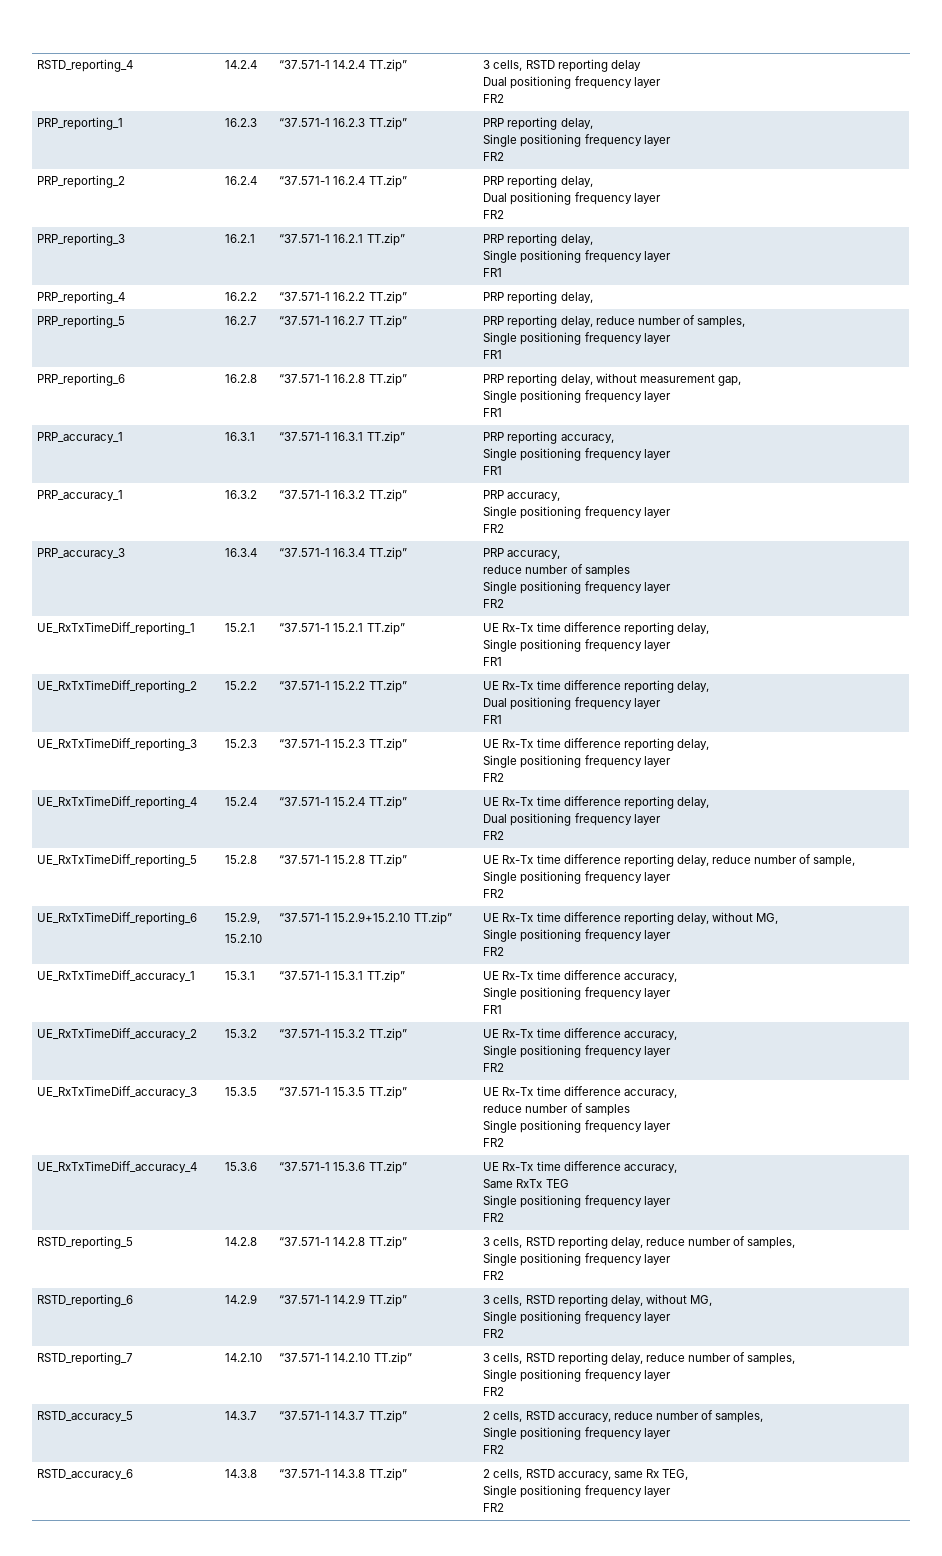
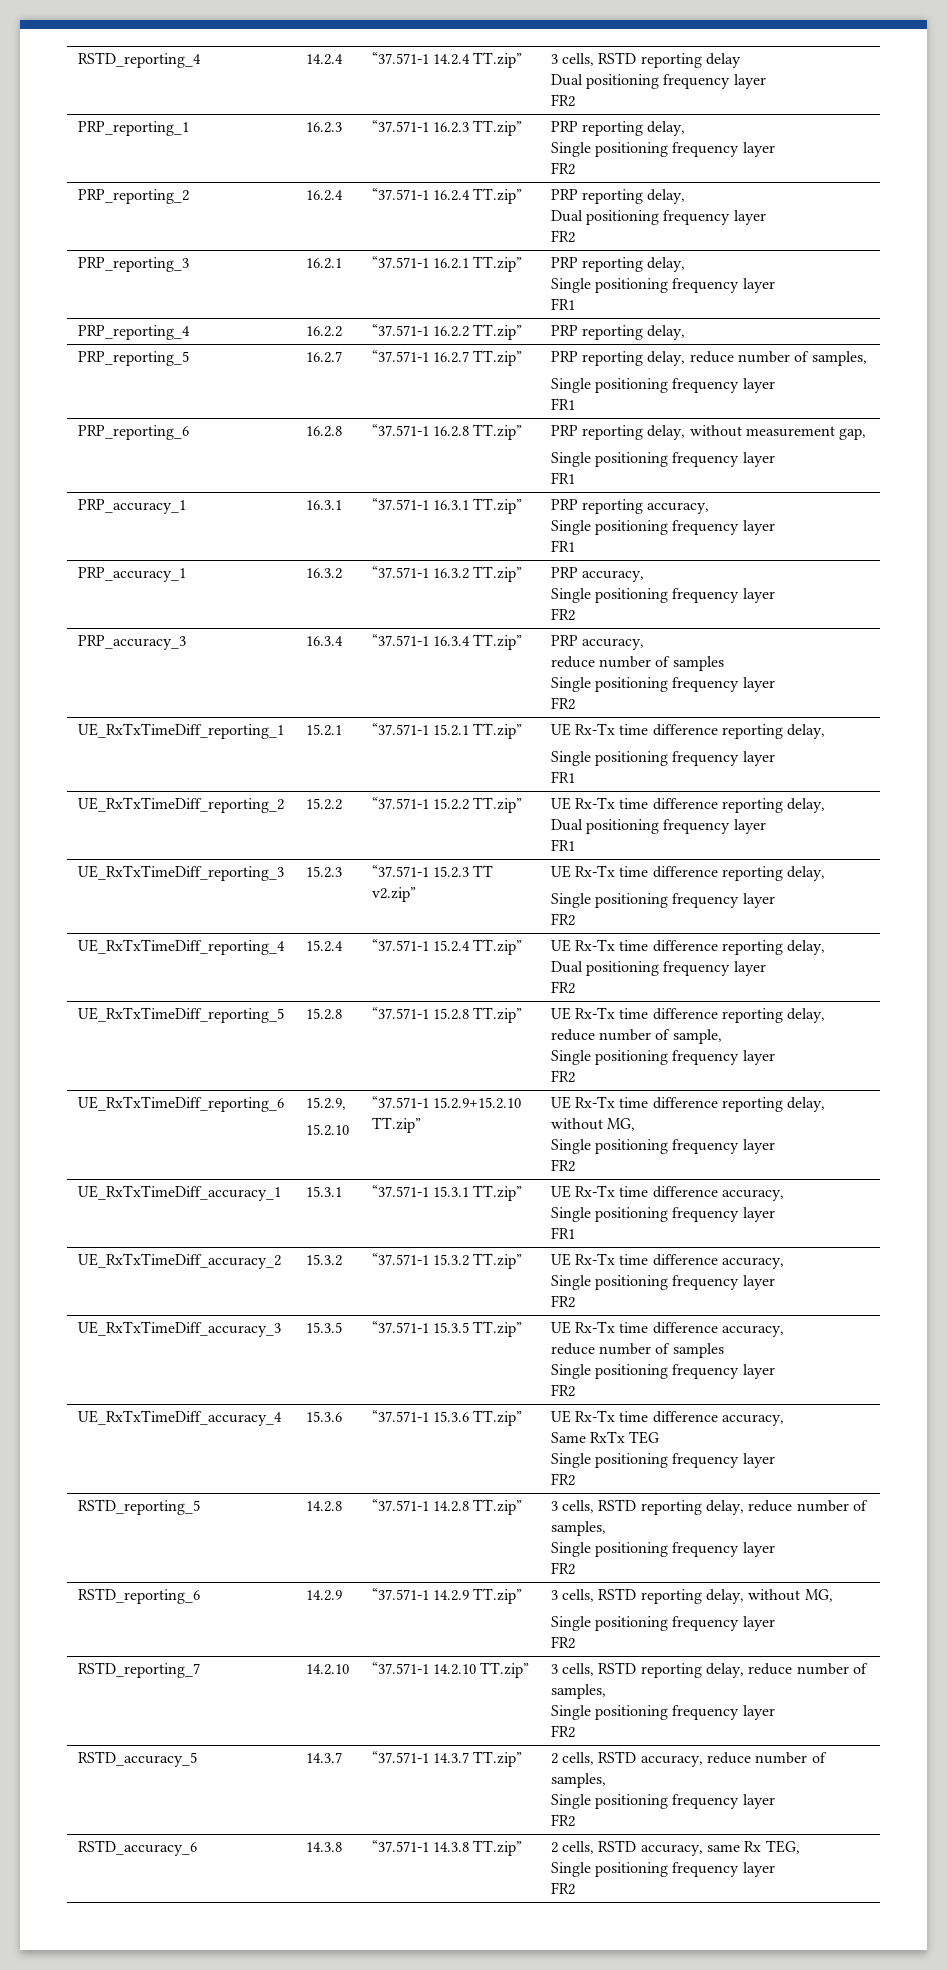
[368,738,407,751] TT.zip” -> [473,865,494,877] [371,887,416,902] TT v2.zip”

